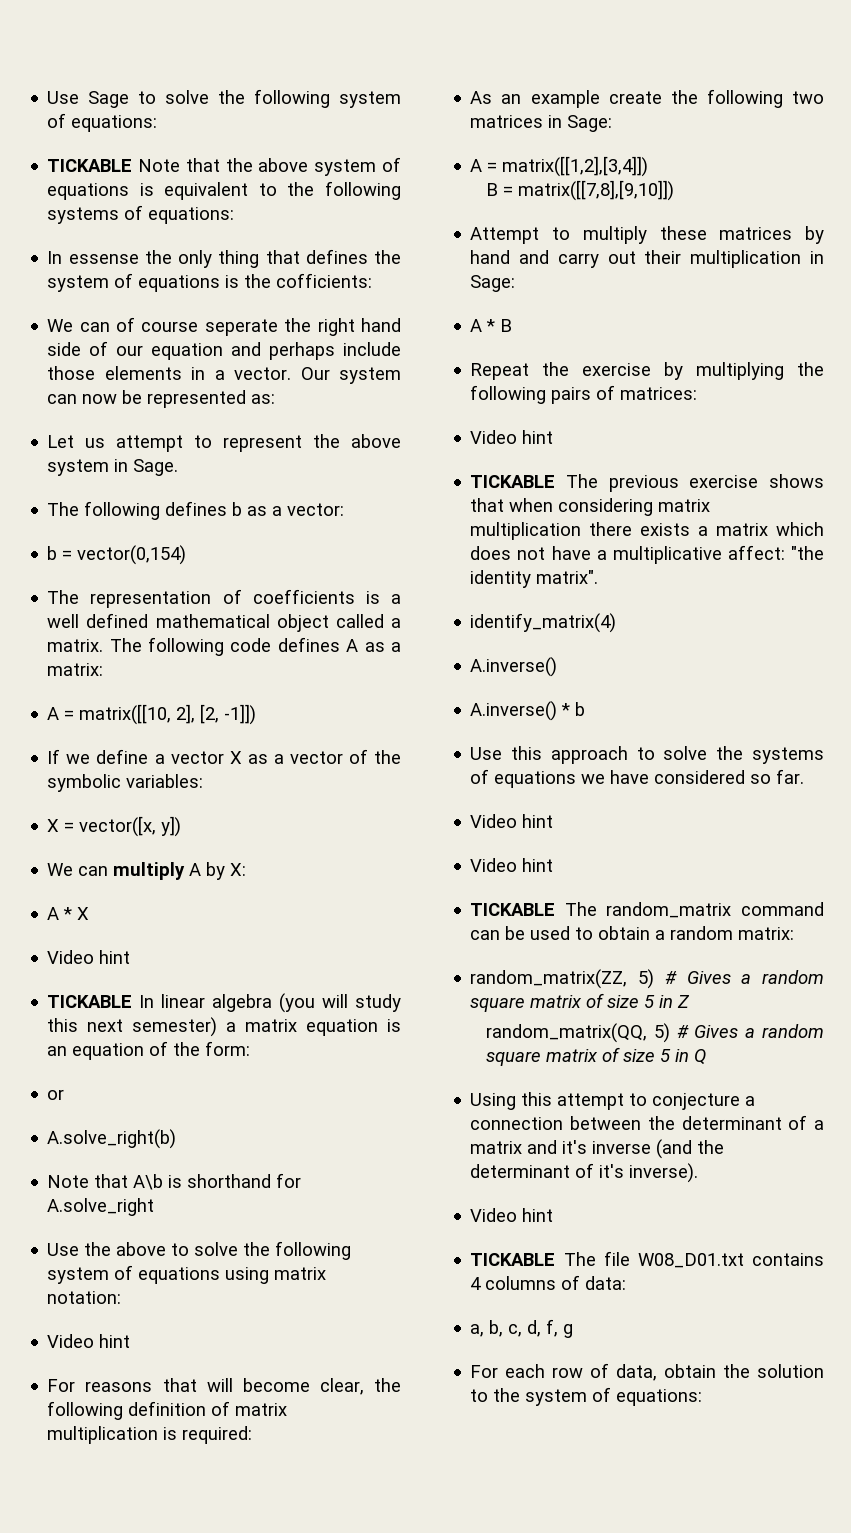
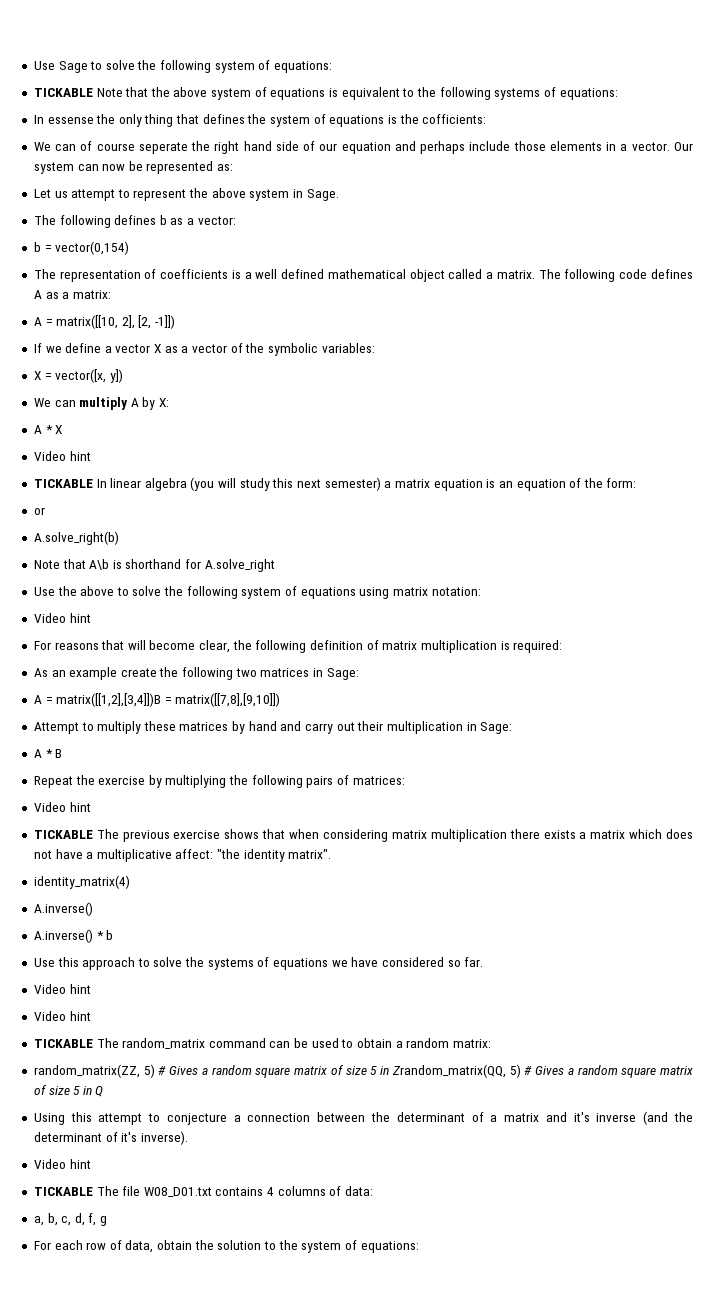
[502,156,649,177] [485,183,498,196] matrix([[1,2],[3,4]]) // B -> [56,693,162,707] matrix([[1,2],[3,4]])B
[470,613,617,633] identify_matrix(4) -> [33,875,130,889] identity_matrix(4)
[677,995,691,1008] [485,1023,647,1043] Z // random_matrix(QQ, -> [391,1064,506,1078] Zrandom_matrix(QQ,

